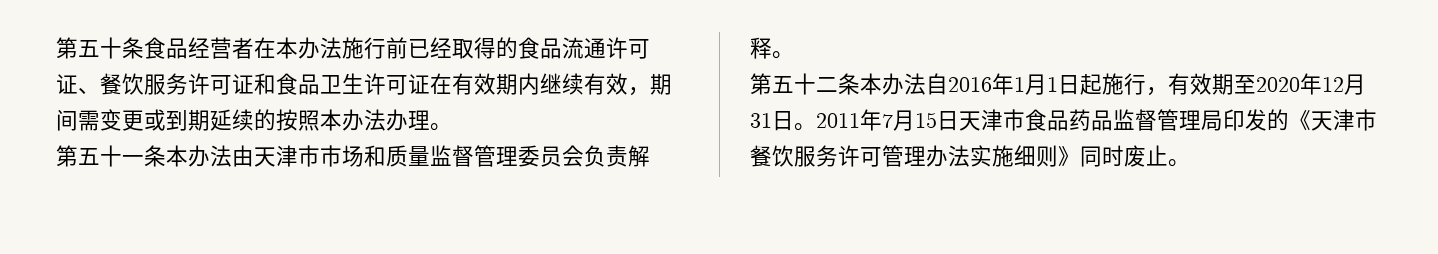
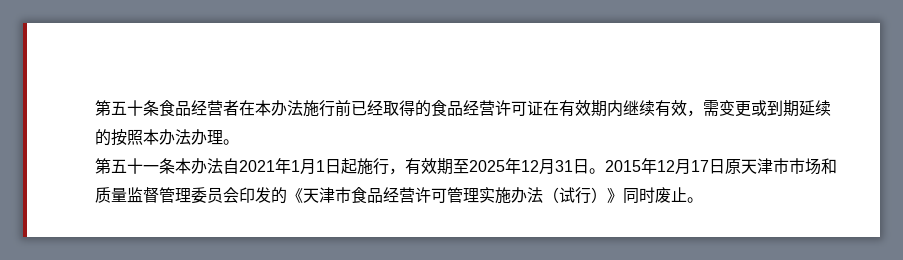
[562,37,650,59] [56,73,364,95] 流通许可证、餐饮服务许可证和食品卫生 -> [463,100,495,116] 经营
[650,73,672,95] [56,109,78,131] 期间 -> (703, 113) none
[232,145,254,167] 由 -> [223,158,741,175] 自2021年1月1日起施行，有效期至2025年12月31日。2015年12月17日原
[584,145,650,167] [750,37,794,59] [750,73,1366,96] [750,109,1377,131] [750,145,1058,167] 负责解释。 // 第五十二条本办法自2016年1月1日起施行，有效期至2020年12月31日。2011年7月15日天津市食品药品监督管理局印发的《天津市餐饮服务许可管理办法实施细则 -> [239,187,607,204] 印发的《天津市食品经营许可管理实施办法（试行）

